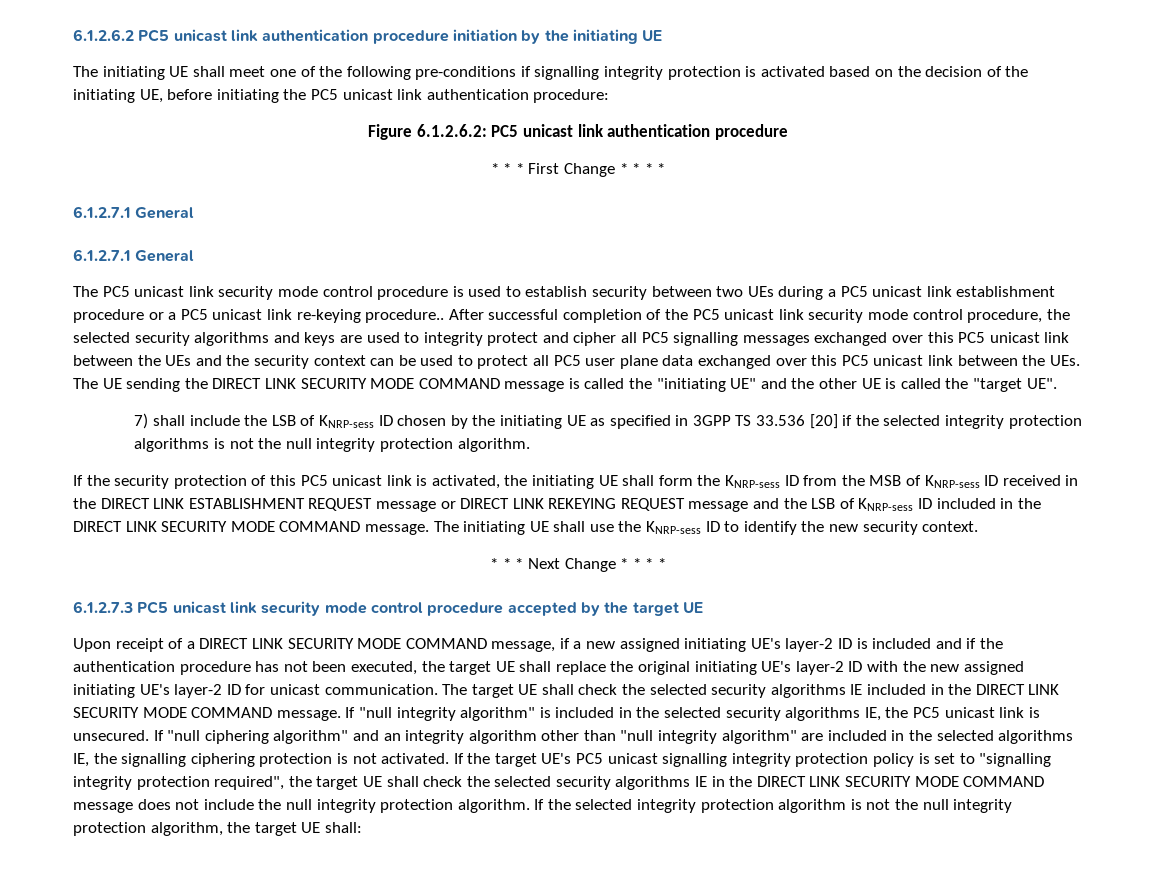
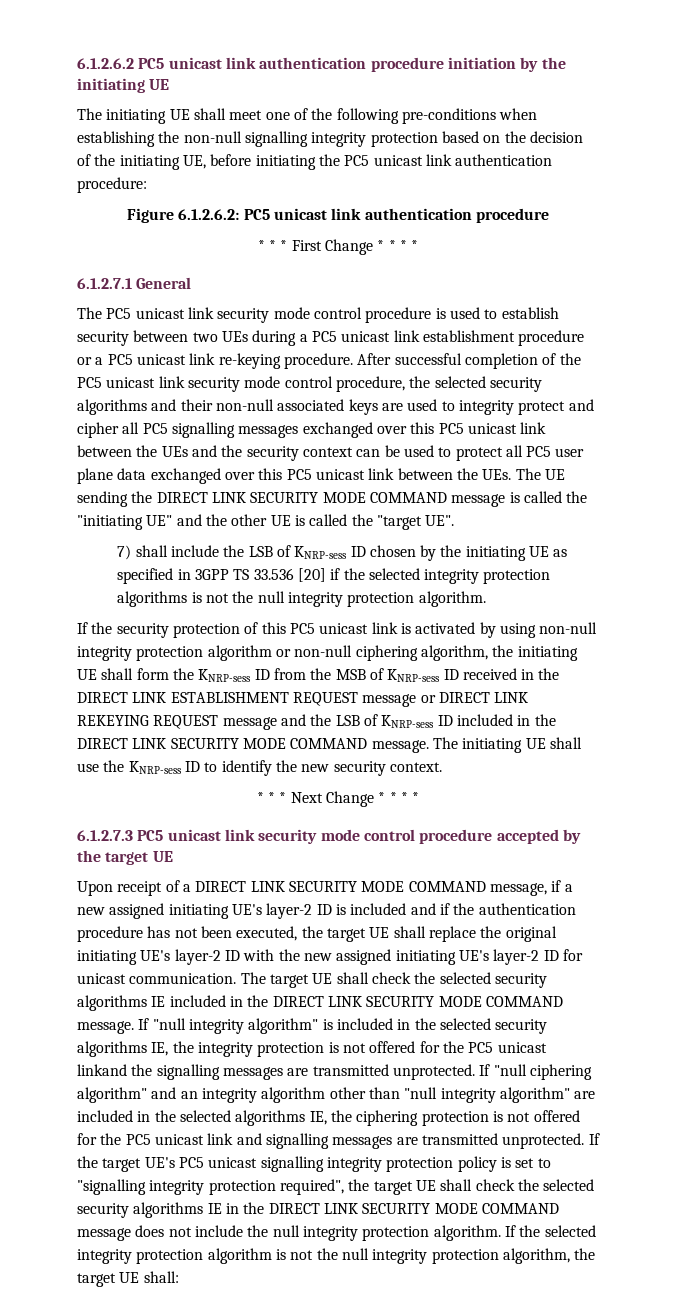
[520,66,825,80] if signalling integrity protection is activated -> [499,108,538,120] [77,131,438,147] when establishing the non-null signalling integrity protection
[73,249,195,262] // 6.1.2.7.1 General -> (192, 283) none
[365,309,445,323] procedure.. -> [283,353,353,369] procedure.
(300, 337) none -> [180,399,345,411] their non-null associated
[431,475,500,489] activated, -> [415,622,598,638] [77,645,488,661] activated by using non-null integrity protection algorithm or non-null ciphering algorithm,
[913,707,1040,718] [73,730,149,741] PC5 unicast link is unsecured. -> [197,1041,547,1057] [77,1064,475,1080] integrity protection is not offered for the PC5 unicast linkand the signalling messages are transmitted unprotected.
[121,753,187,767] signalling -> (352, 1116) none
[381,753,450,764] activated. -> [533,1110,580,1122] [77,1133,585,1149] offered for the PC5 unicast link and signalling messages are transmitted unprotected.

